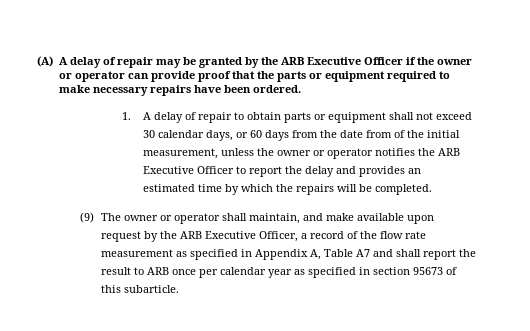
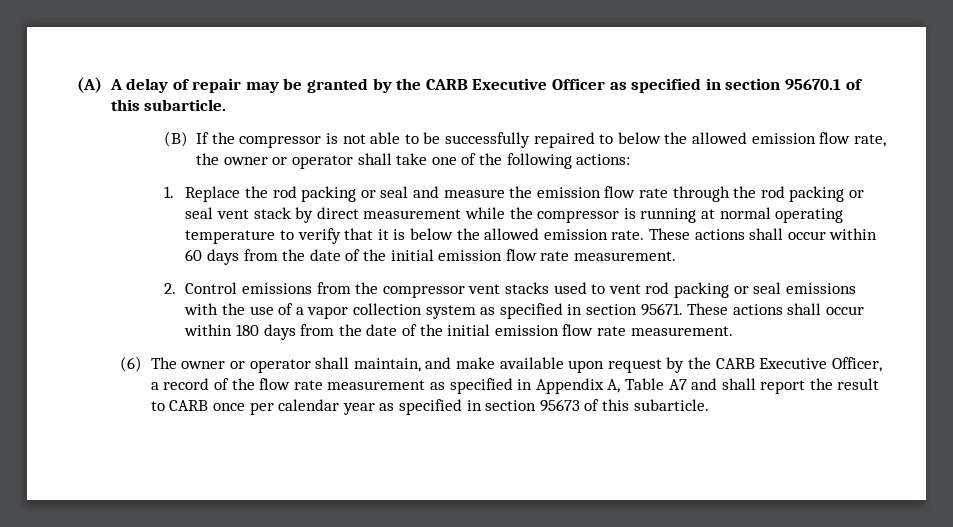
[280,57,472,65] [58,71,450,82] [58,85,301,96] [122,112,473,123] [143,130,249,141] ARB Executive Officer if the owner or operator can provide proof that the parts or equipment required to make necessary repairs have been ordered. // 1. A delay of repair to obtain parts or equipment shall not exceed 30 calendar days, or -> [425,78,863,93] [110,99,227,111] [163,131,886,148] [196,153,631,169] [163,186,864,202] [185,207,844,223] [185,228,878,244] CARB Executive Officer as specified in section 95670.1 of this subarticle. // (B) If the compressor is not able to be successfully repaired to below the allowed emission flow rate, the owner or operator shall take one of the following actions: // 1. Replace the rod packing or seal and measure the emission flow rate through the rod packing or seal vent stack by direct measurement while the compressor is running at normal operating temperature to verify that it is below the allowed emission rate. These actions shall occur within
[366,130,461,138] [143,148,461,159] [143,166,422,177] [143,184,433,195] [79,212,94,223] from of the initial measurement, unless the owner or operator notifies the ARB Executive Officer to report the delay and provides an estimated time by which the repairs will be completed. // (9) -> [345,249,676,261] [163,282,856,298] [184,303,864,319] [184,324,733,340] [120,356,143,372] of the initial emission flow rate measurement. // 2. Control emissions from the compressor vent stacks used to vent rod packing or seal emissions with the use of a vapor collection system as specified in section 95671. These actions shall occur within 180 days from the date of the initial emission flow rate measurement. // (6)
[179,231,202,239] ARB -> [715,358,755,369] CARB
[146,267,169,275] ARB -> [169,400,209,411] CARB

